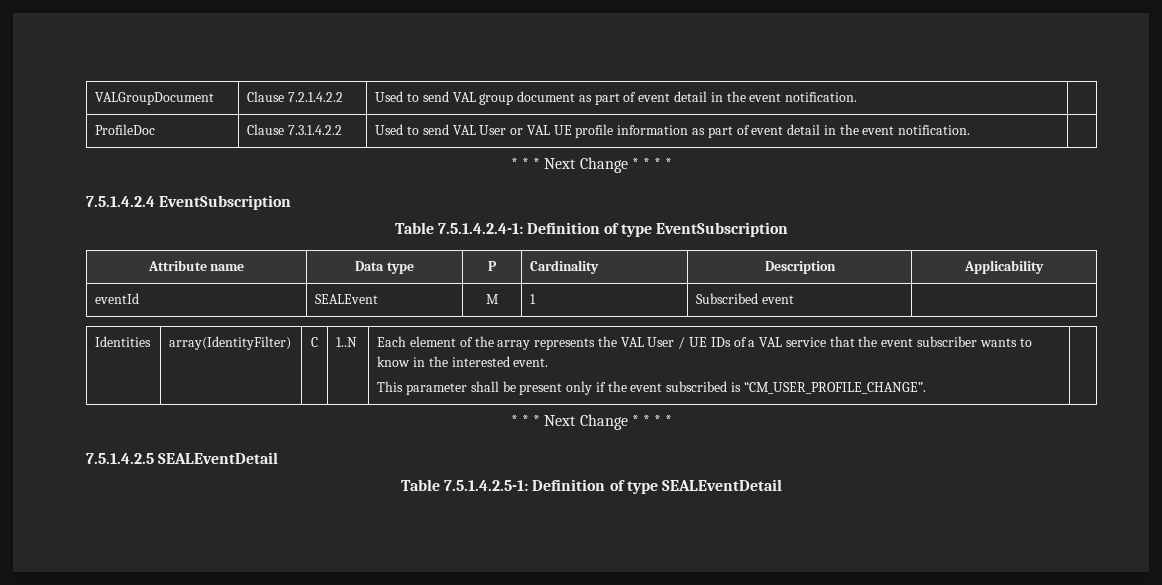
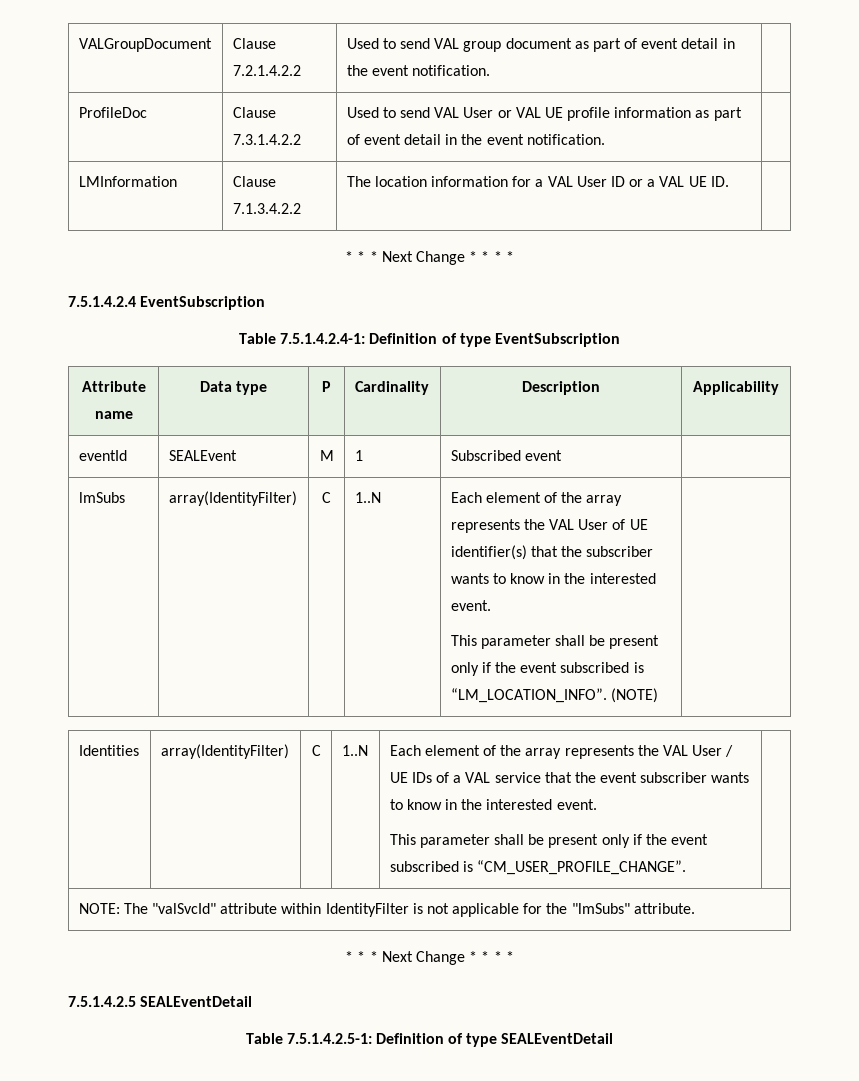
(971, 130) none -> [78,176,177,187] [232,176,276,187] [232,203,301,214] [346,176,729,187] // LMInformation | Clause 7.1.3.4.2.2 | The location information for a VAL User ID or a VAL UE ID. |
(794, 299) none -> [78,492,125,503] [168,491,297,506] [322,492,331,503] [354,492,381,503] [450,492,623,506] [450,519,648,533] [450,545,654,560] [450,573,656,584] [450,600,491,611] [450,635,660,649] [450,662,644,676] [450,688,658,703] // lmSubs | array(IdentityFilter) | C | 1..N | Each element of the array represents the VAL User of UE identifier(s) that the subscriber wants to know in the interested event. // This parameter shall be present only if the event subscribed is “LM_LOCATION_INFO”. (NOTE) |
(926, 387) none -> [78,903,695,917] // NOTE: The "valSvcId" attribute within IdentityFilter is not applicable for the "lmSubs" attribute.

